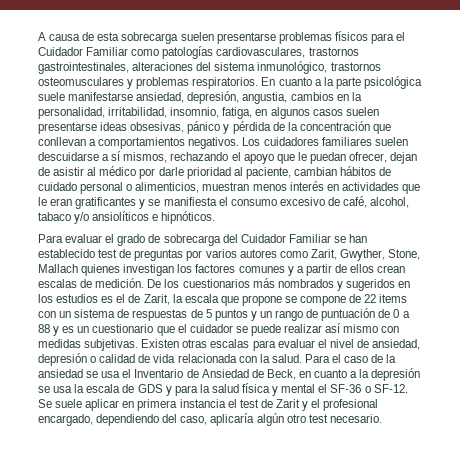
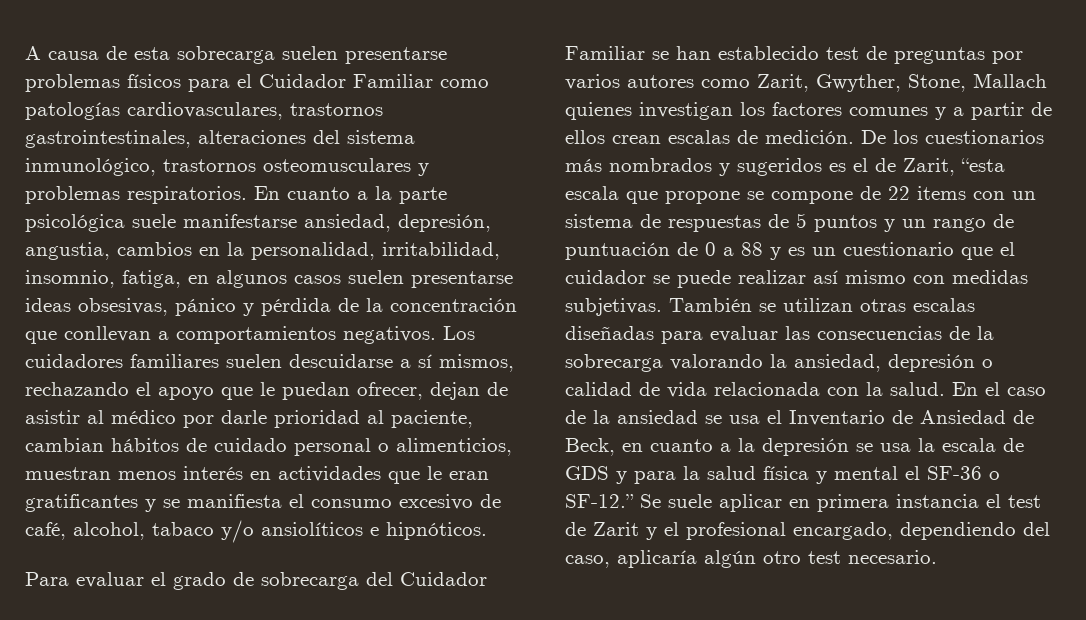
[398,281,411,288] [38,294,99,303] en los estudios -> (822, 167) none
[172,294,183,303] la -> [961,158,1005,172] “esta
[141,339,180,348] Existen -> [669,298,853,312] También se utilizan
(250, 343) none -> [565,326,654,340] diseñadas
[317,339,369,348] el nivel de -> [785,326,994,340] [565,354,787,372] las consecuencias de la sobrecarga valorando la
[304,354,330,363] Para -> [952,382,978,396] En
[373,384,408,393] SF-12. -> [565,494,634,508] SF-12.”

